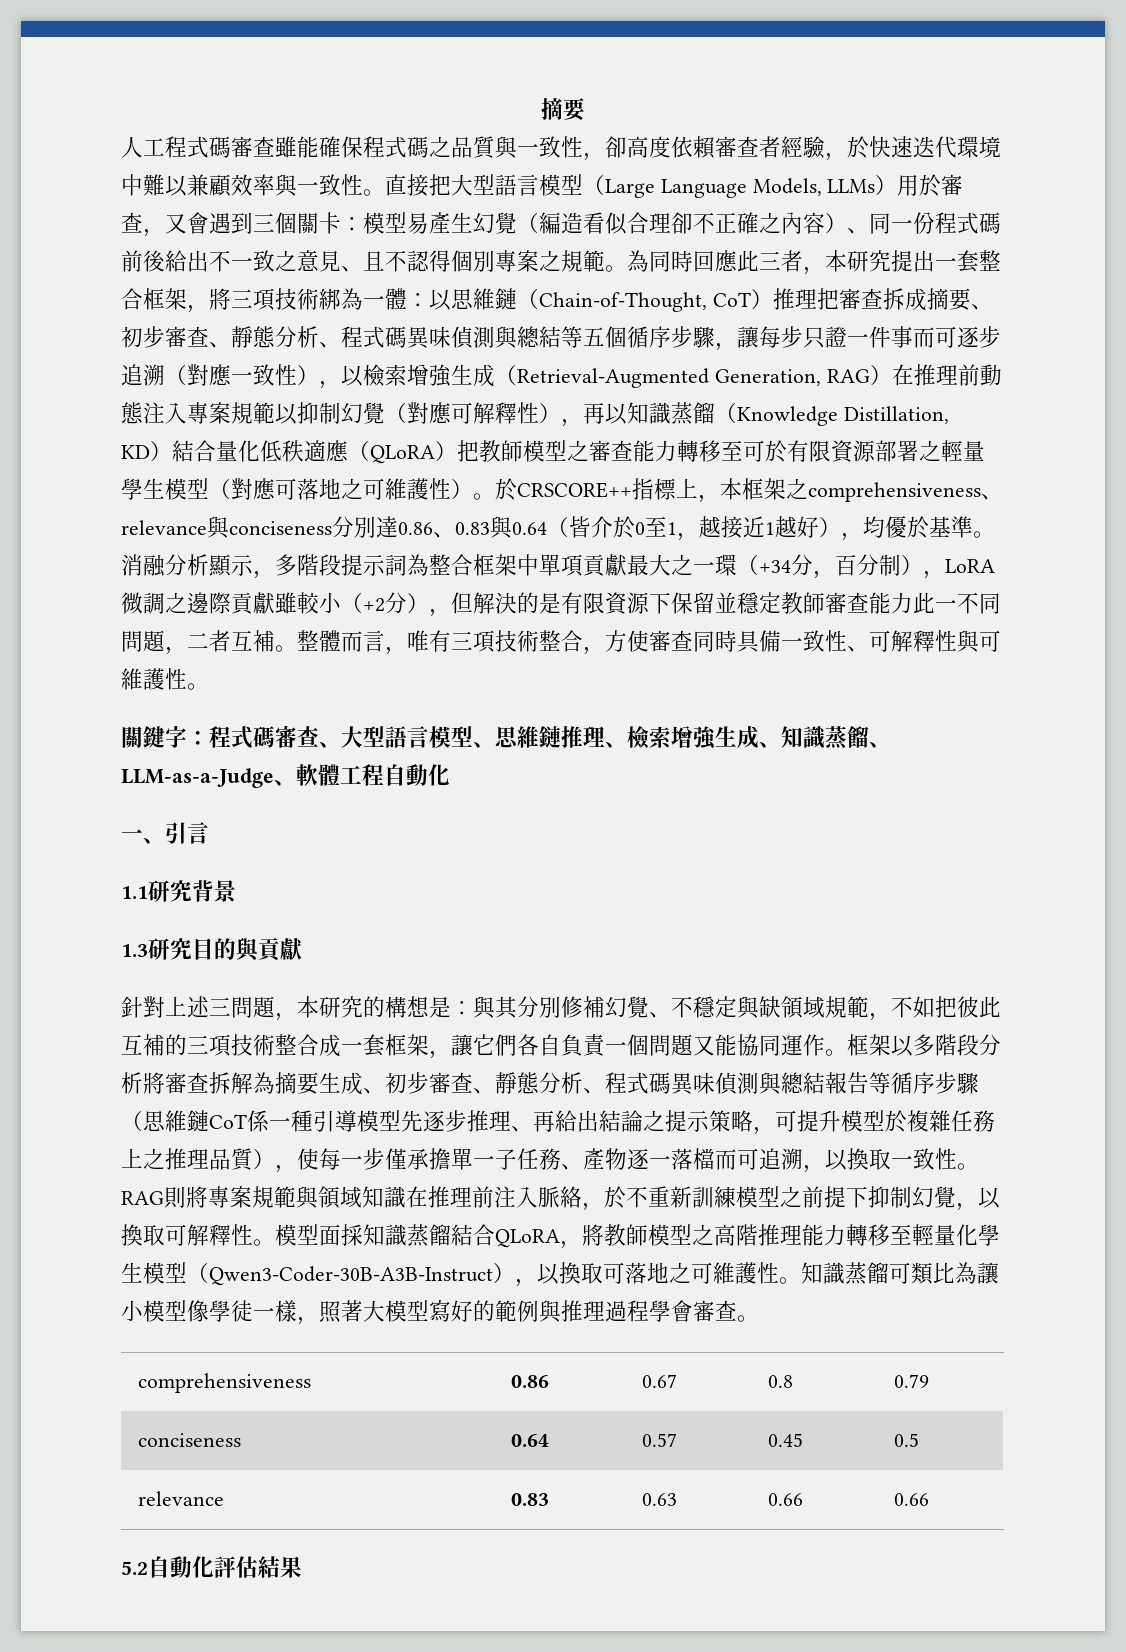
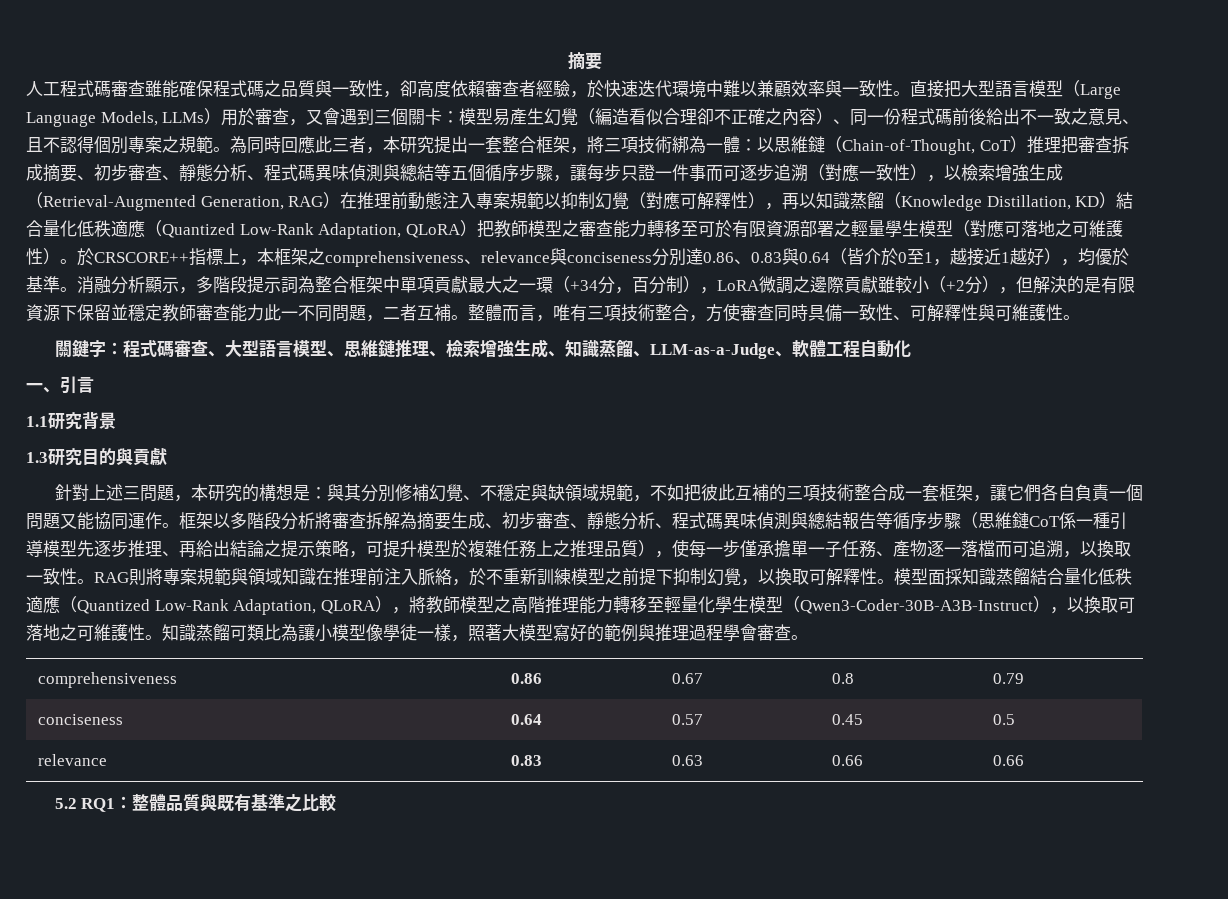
(370, 451) none -> [162,223,402,239] Quantized Low-Rank Adaptation,
[495,1229,560,1248] QLoRA -> [1064,568,1132,585] [26,596,392,615] 量化低秩適應（Quantized Low-Rank Adaptation, QLoRA）
[148,1556,302,1578] 自動化評估結果 -> [81,793,337,812] RQ1：整體品質與既有基準之比較

